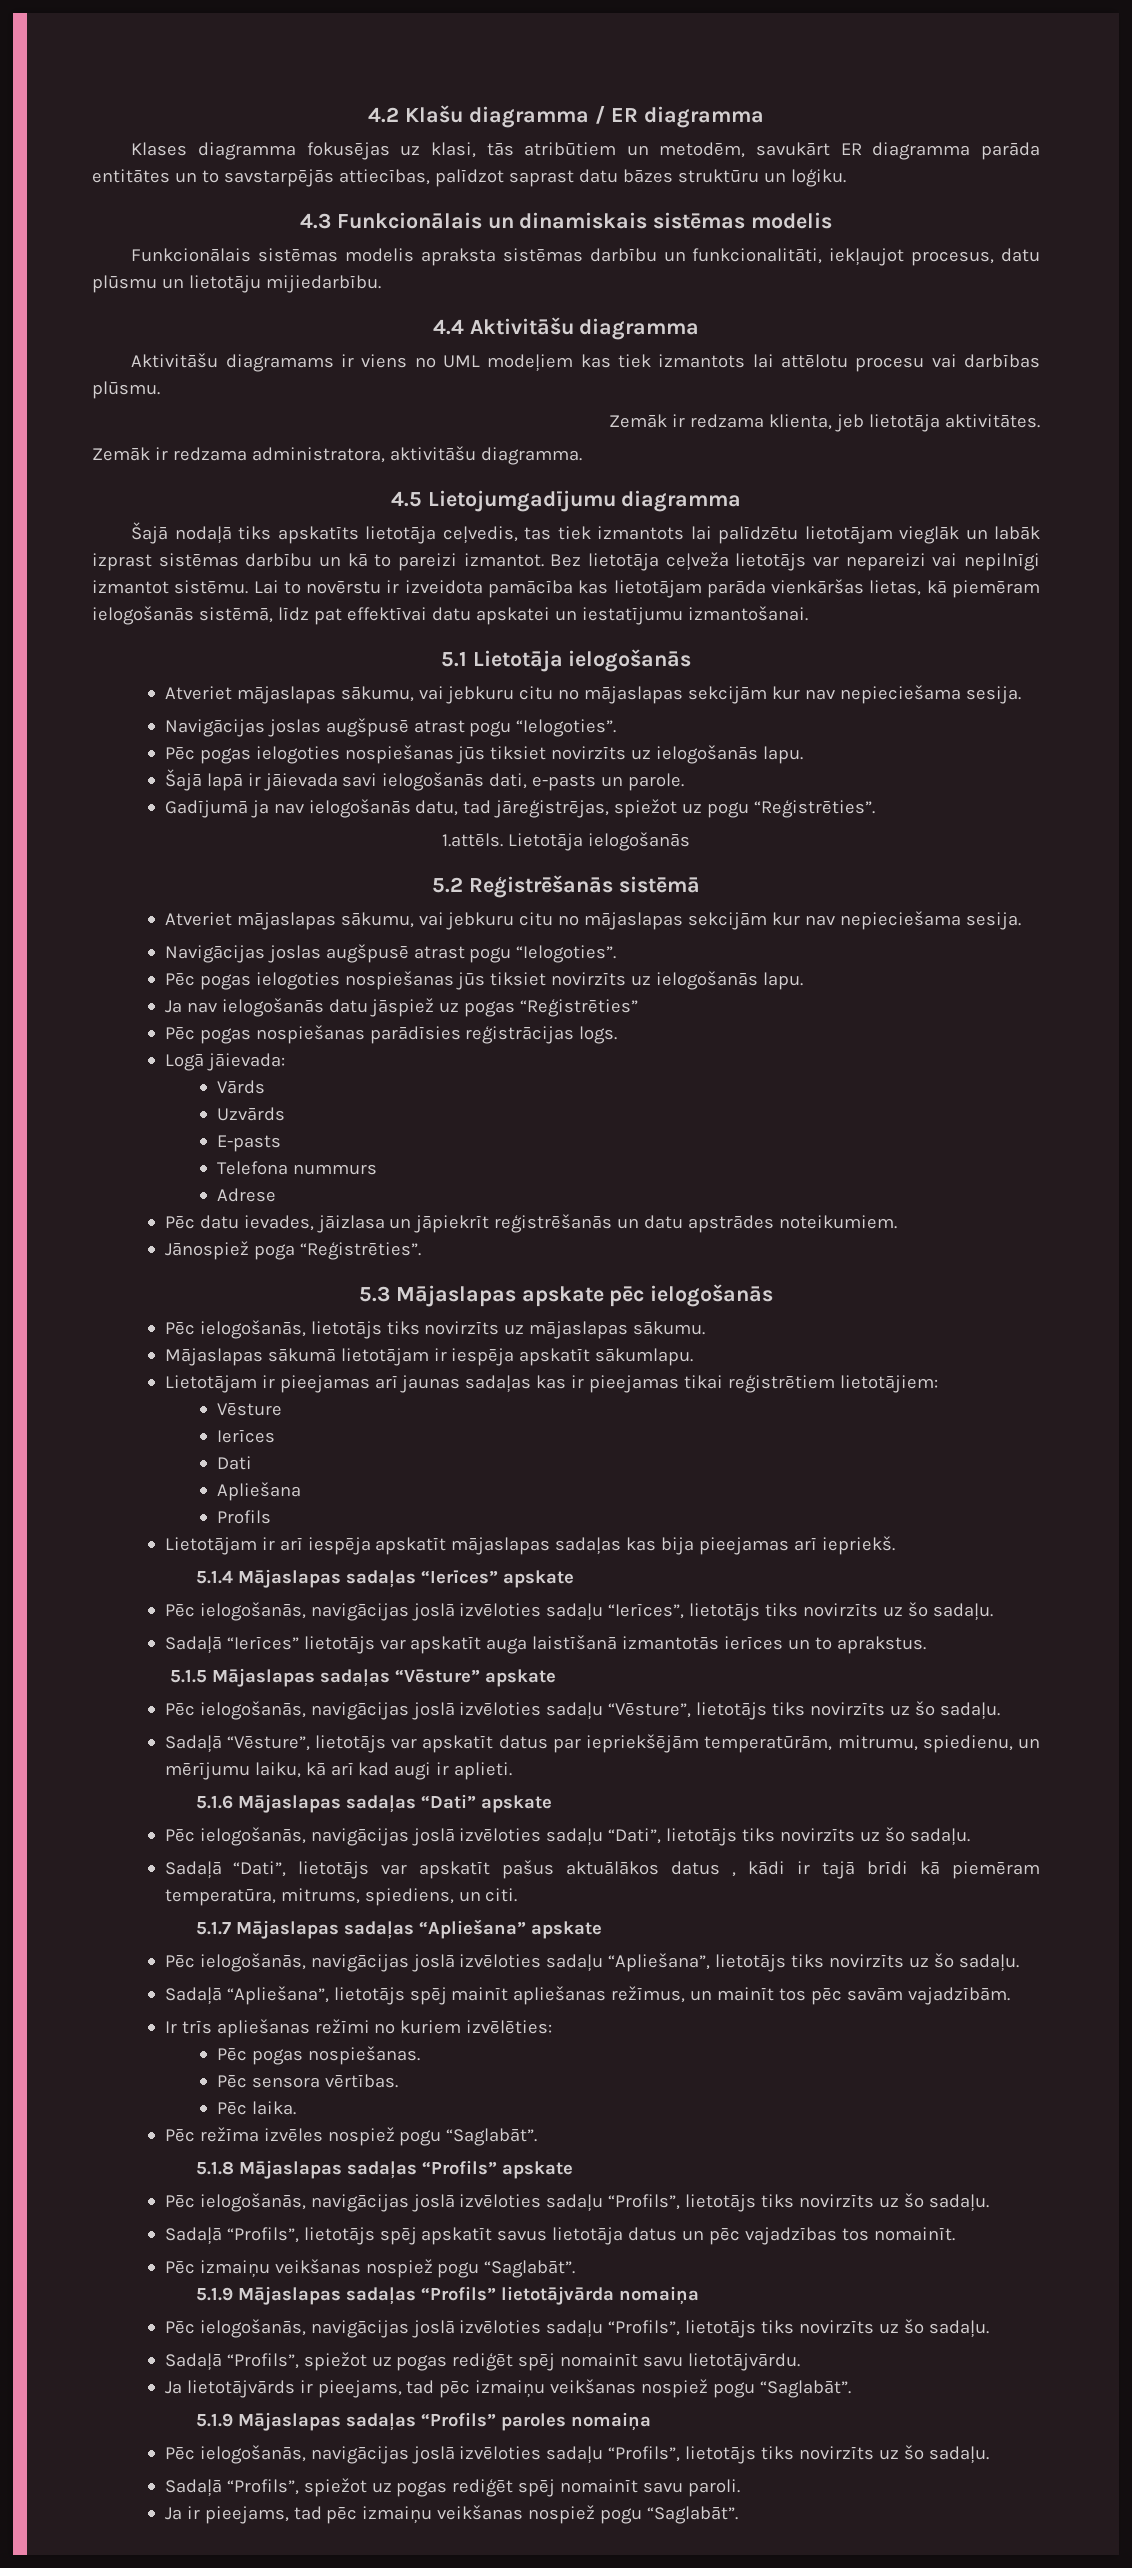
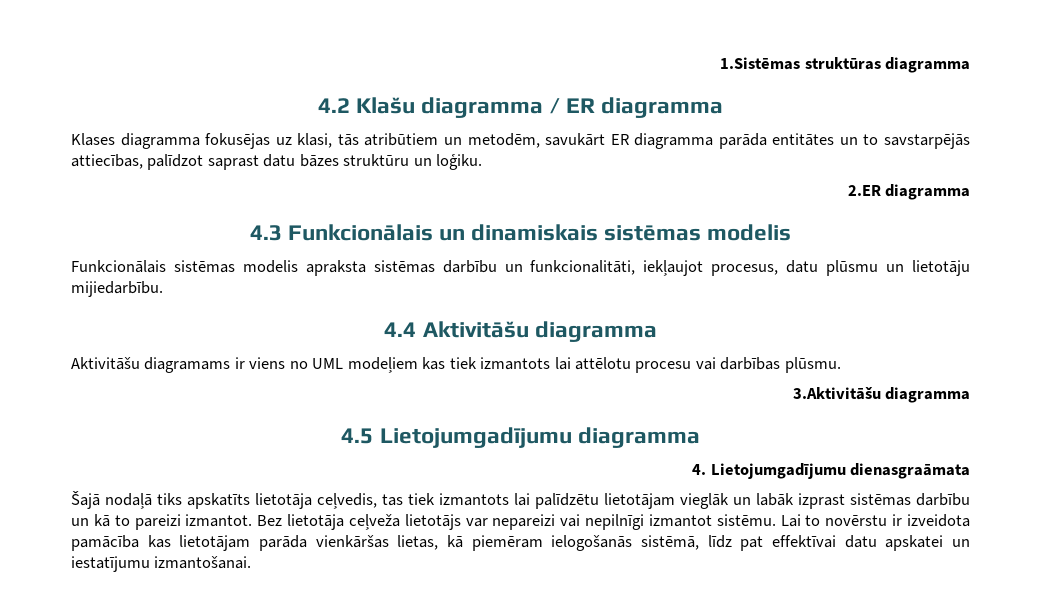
(368, 115) none -> [720,57,971,73] 1.Sistēmas struktūras diagramma //
(846, 178) none -> [847,184,970,200] // 2.ER diagramma
[609,414,1040,432] [92,446,582,465] Zemāk ir redzama klienta, jeb lietotāja aktivitātes. // Zemāk ir redzama administratora, aktivitāšu diagramma. -> [792,386,971,403] 3.Aktivitāšu diagramma
(742, 501) none -> [692,463,970,479] // 4. Lietojumgadījumu dienasgraāmata
[440,649,692,672] [164,685,1022,704] [164,718,617,737] [164,745,804,764] [164,769,685,791] [164,799,876,818] [442,832,690,851] [432,875,700,898] [164,911,1022,930] [164,944,617,963] [164,971,804,990] [164,998,639,1017] [164,1025,618,1044] [164,1053,285,1071] [216,1080,265,1094] [216,1107,285,1121] [216,1135,281,1152] [216,1161,377,1175] [216,1188,276,1202] [164,1214,898,1233] [164,1241,421,1260] [358,1284,774,1307] [164,1320,706,1339] [164,1348,694,1366] [164,1375,939,1393] [216,1403,282,1416] [216,1430,275,1443] [216,1456,252,1470] [216,1482,301,1501] [216,1510,271,1524] [164,1536,896,1555] [196,1569,575,1588] [164,1602,994,1621] [164,1635,927,1654] [170,1668,557,1687] [164,1701,1001,1720] [164,1734,1040,1753] [164,1762,513,1780] [196,1794,553,1813] [164,1827,971,1846] [164,1860,1041,1879] [164,1888,518,1906] [196,1919,603,1939] [164,1953,1020,1972] [164,1986,1011,2005] [164,2019,553,2038] [216,2046,420,2065] [216,2074,398,2088] [216,2101,296,2115] [164,2127,538,2146] [196,2160,574,2179] [164,2193,990,2212] [164,2227,956,2245] [164,2259,576,2278] [196,2286,700,2305] [164,2319,990,2338] [164,2352,801,2371] [164,2379,852,2398] [196,2412,652,2431] [164,2445,990,2464] [164,2478,741,2497] [164,2505,739,2524] // 5.1 Lietotāja ielogošanās // Atveriet mājaslapas sākumu, vai jebkuru citu no mājaslapas sekcijām kur nav nepieciešama sesija. // Navigācijas joslas augšpusē atrast pogu “Ielogoties”. // Pēc pogas ielogoties nospiešanas jūs tiksiet novirzīts uz ielogošanās lapu. // Šajā lapā ir jāievada savi ielogošanās dati, e-pasts un parole. // Gadījumā ja nav ielogošanās datu, tad jāreģistrējas, spiežot uz pogu “Reģistrēties”. // 1.attēls. Lietotāja ielogošanās // 5.2 Reģistrēšanās sistēmā // Atveriet mājaslapas sākumu, vai jebkuru citu no mājaslapas sekcijām kur nav nepieciešama sesija. // Navigācijas joslas augšpusē atrast pogu “Ielogoties”. // Pēc pogas ielogoties nospiešanas jūs tiksiet novirzīts uz ielogošanās lapu. // Ja nav ielogošanās datu jāspiež uz pogas “Reģistrēties” // Pēc pogas nospiešanas parādīsies reģistrācijas logs. // Logā jāievada: // Vārds // Uzvārds // E-pasts // Telefona nummurs // Adrese // Pēc datu ievades, jāizlasa un jāpiekrīt reģistrēšanās un datu apstrādes noteikumiem. // Jānospiež poga “Reģistrēties”. // 5.3 Mājaslapas apskate pēc ielogošanās // Pēc ielogošanās, lietotājs tiks novirzīts uz mājaslapas sākumu. // Mājaslapas sākumā lietotājam ir iespēja apskatīt sākumlapu. // Lietotājam ir pieejamas arī jaunas sadaļas kas ir pieejamas tikai reģistrētiem lietotājiem: // Vēsture // Ierīces // Dati // Apliešana // Profils // Lietotājam ir arī iespēja apskatīt mājaslapas sadaļas kas bija pieejamas arī iepriekš. // 5.1.4 Mājaslapas sadaļas “Ierīces” apskate // Pēc ielogošanās, navigācijas joslā izvēloties sadaļu “Ierīces”, lietotājs tiks novirzīts uz šo sadaļu. // Sadaļā “Ierīces” lietotājs var apskatīt auga laistīšanā izmantotās ierīces un to aprakstus. // 5.1.5 Mājaslapas sadaļas “Vēsture” apskate // Pēc ielogošanās, navigācijas joslā izvēloties sadaļu “Vēsture”, lietotājs tiks novirzīts uz šo sadaļu. // Sadaļā “Vēsture”, lietotājs var apskatīt datus par iepriekšējām temperatūrām, mitrumu, spiedienu, un mērījumu laiku, kā arī kad augi ir aplieti. // 5.1.6 Mājaslapas sadaļas “Dati” apskate // Pēc ielogošanās, navigācijas joslā izvēloties sadaļu “Dati”, lietotājs tiks novirzīts uz šo sadaļu. // Sadaļā “Dati”, lietotājs var apskatīt pašus aktuālākos datus , kādi ir tajā brīdi kā piemēram temperatūra, mitrums, spiediens, un citi. // 5.1.7 Mājaslapas sadaļas “Apliešana” apskate // Pēc ielogošanās, navigācijas joslā izvēloties sadaļu “Apliešana”, lietotājs tiks novirzīts uz šo sadaļu. // Sadaļā “Apliešana”, lietotājs spēj mainīt apliešanas režīmus, un mainīt tos pēc savām vajadzībām. // Ir trīs apliešanas režīmi no kuriem izvēlēties: // Pēc pogas nospiešanas. // Pēc sensora vērtības. // Pēc laika. // Pēc režīma izvēles nospiež pogu “Saglabāt”. // 5.1.8 Mājaslapas sadaļas “Profils” apskate // Pēc ielogošanās, navigācijas joslā izvēloties sadaļu “Profils”, lietotājs tiks novirzīts uz šo sadaļu. // Sadaļā “Profils”, lietotājs spēj apskatīt savus lietotāja datus un pēc vajadzības tos nomainīt. // Pēc izmaiņu veikšanas nospiež pogu “Saglabāt”. // 5.1.9 Mājaslapas sadaļas “Profils” lietotājvārda nomaiņa // Pēc ielogošanās, navigācijas joslā izvēloties sadaļu “Profils”, lietotājs tiks novirzīts uz šo sadaļu. // Sadaļā “Profils”, spiežot uz pogas rediģēt spēj nomainīt savu lietotājvārdu. // Ja lietotājvārds ir pieejams, tad pēc izmaiņu veikšanas nospiež pogu “Saglabāt”. // 5.1.9 Mājaslapas sadaļas “Profils” paroles nomaiņa // Pēc ielogošanās, navigācijas joslā izvēloties sadaļu “Profils”, lietotājs tiks novirzīts uz šo sadaļu. // Sadaļā “Profils”, spiežot uz pogas rediģēt spēj nomainīt savu paroli. // Ja ir pieejams, tad pēc izmaiņu veikšanas nospiež pogu “Saglabāt”. -> (252, 562) none

